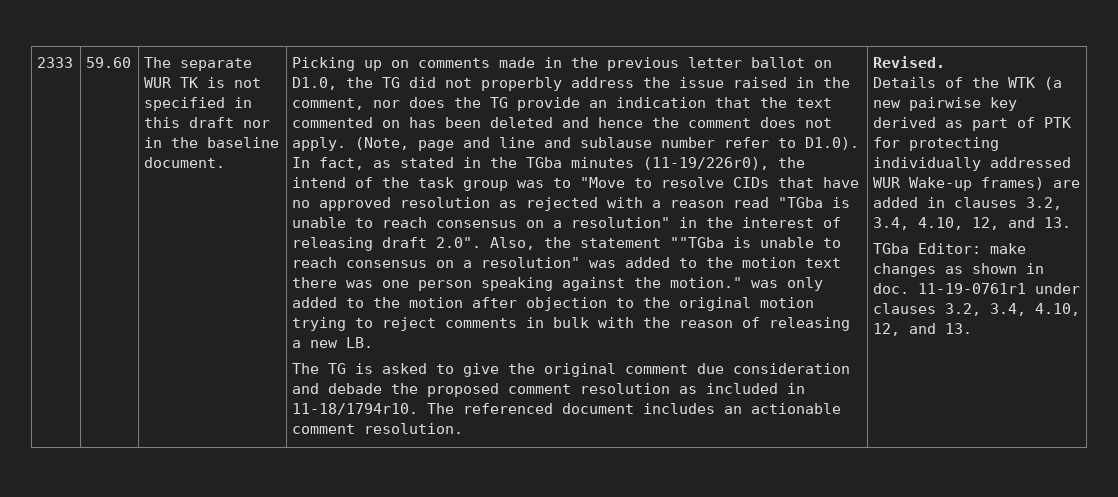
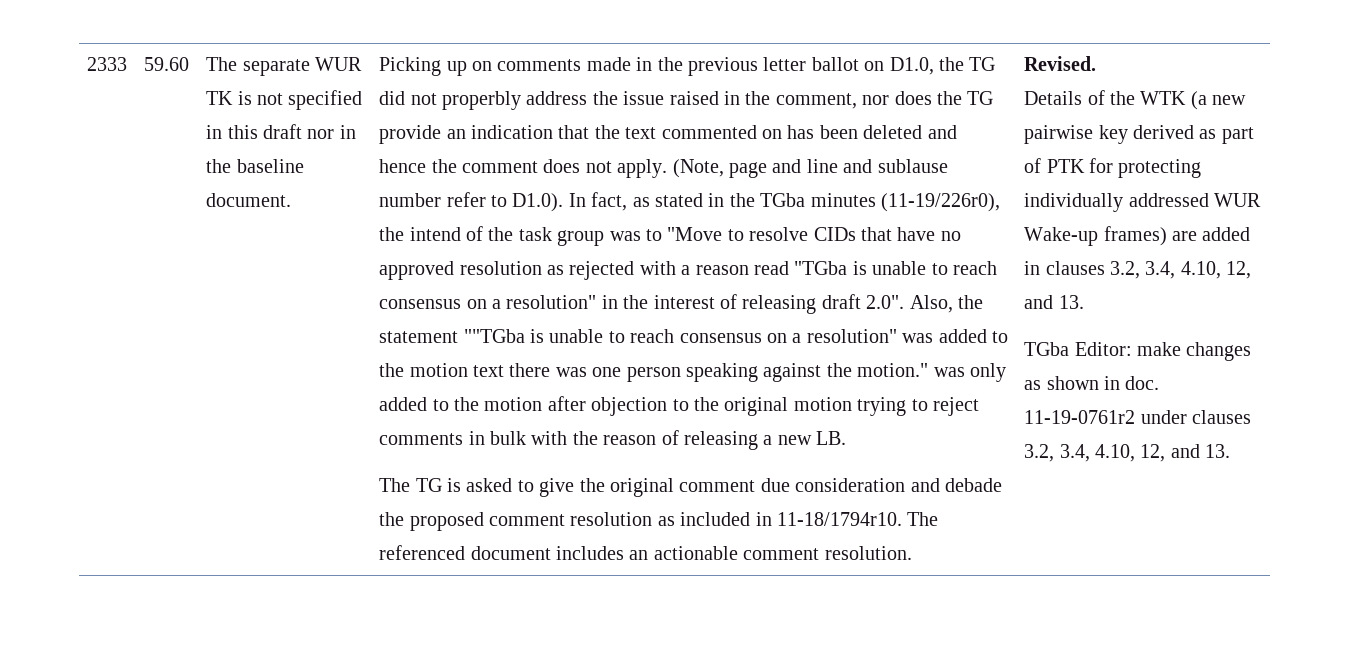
[918,283,1027,294] 11-19-0761r1 -> [1024,410,1136,424] 11-19-0761r2

